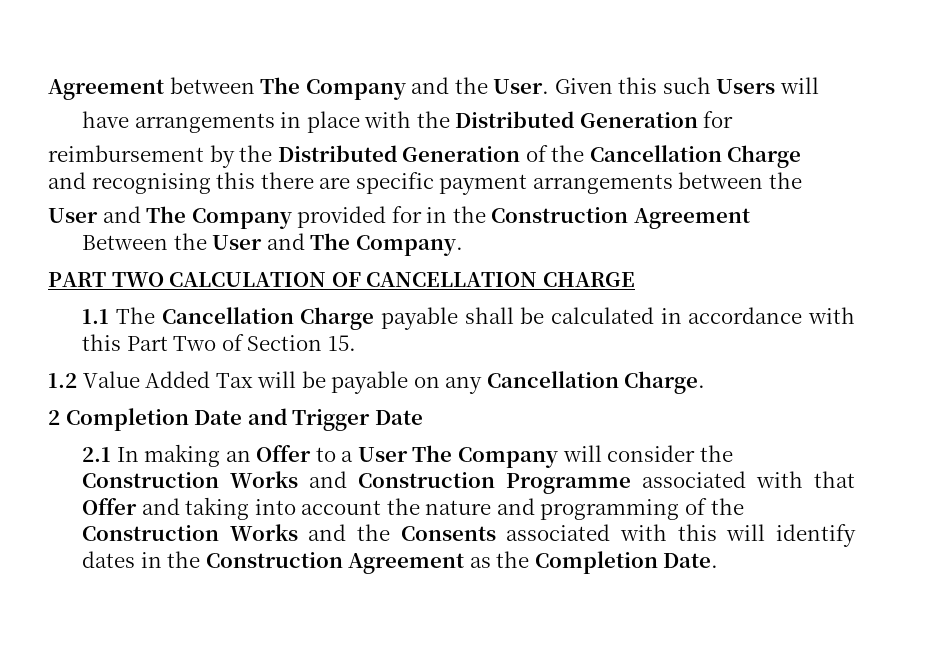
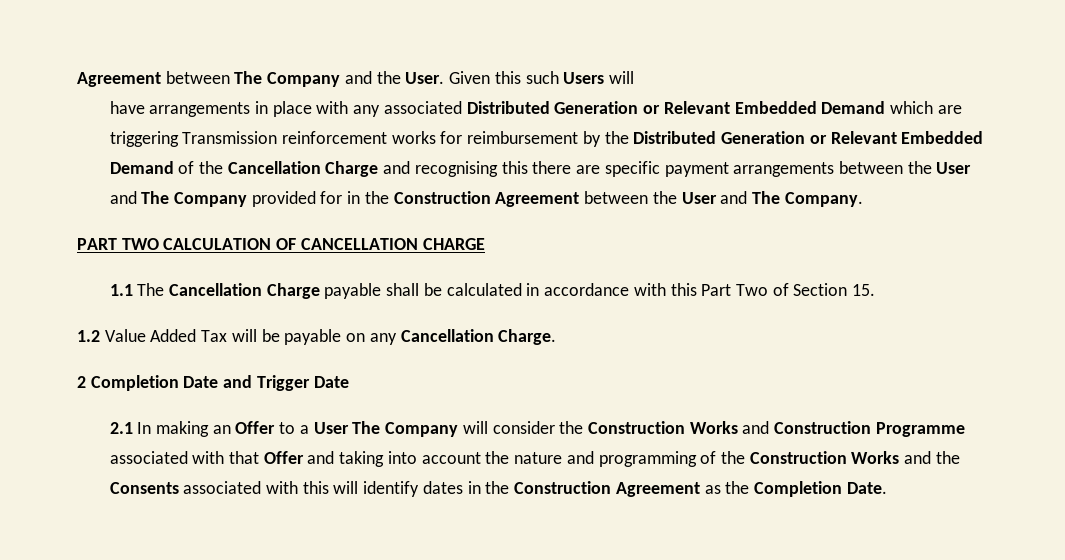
[416,111,734,128] the Distributed Generation for // -> [353,101,962,117] [109,131,463,147] any associated Distributed Generation or Relevant Embedded Demand which are triggering Transmission reinforcement works for
(521, 154) none -> [809,131,984,144] [109,161,174,174] or Relevant Embedded Demand
(802, 156) // -> (379, 169) none
(802, 180) // -> (932, 167) none
[82,235,169,250] // Between -> [584,191,649,204] between

